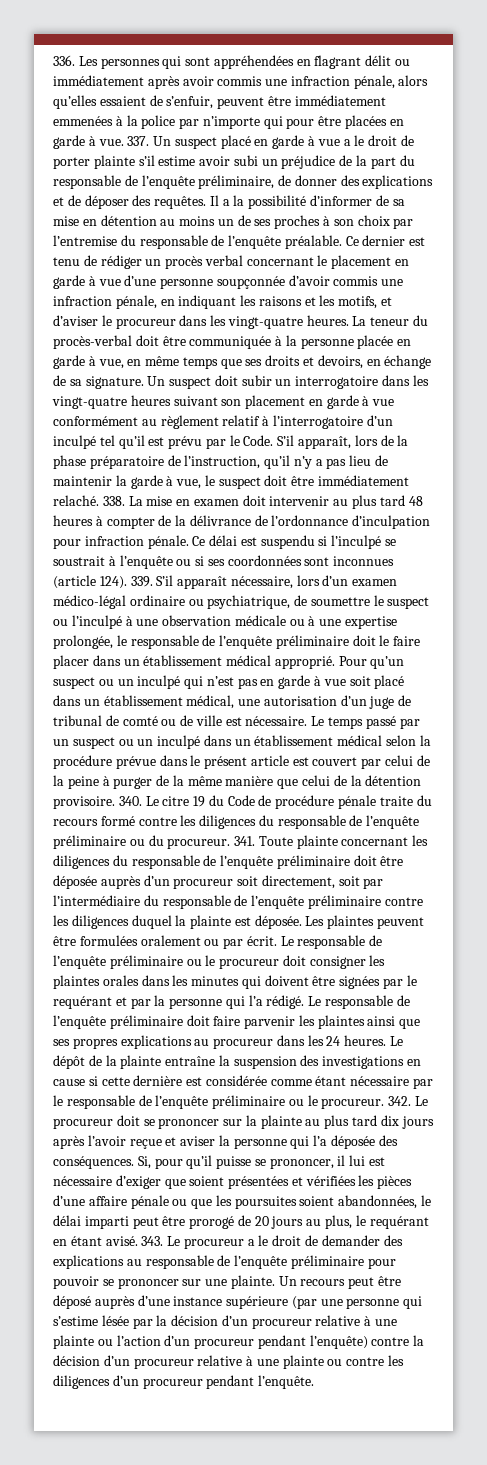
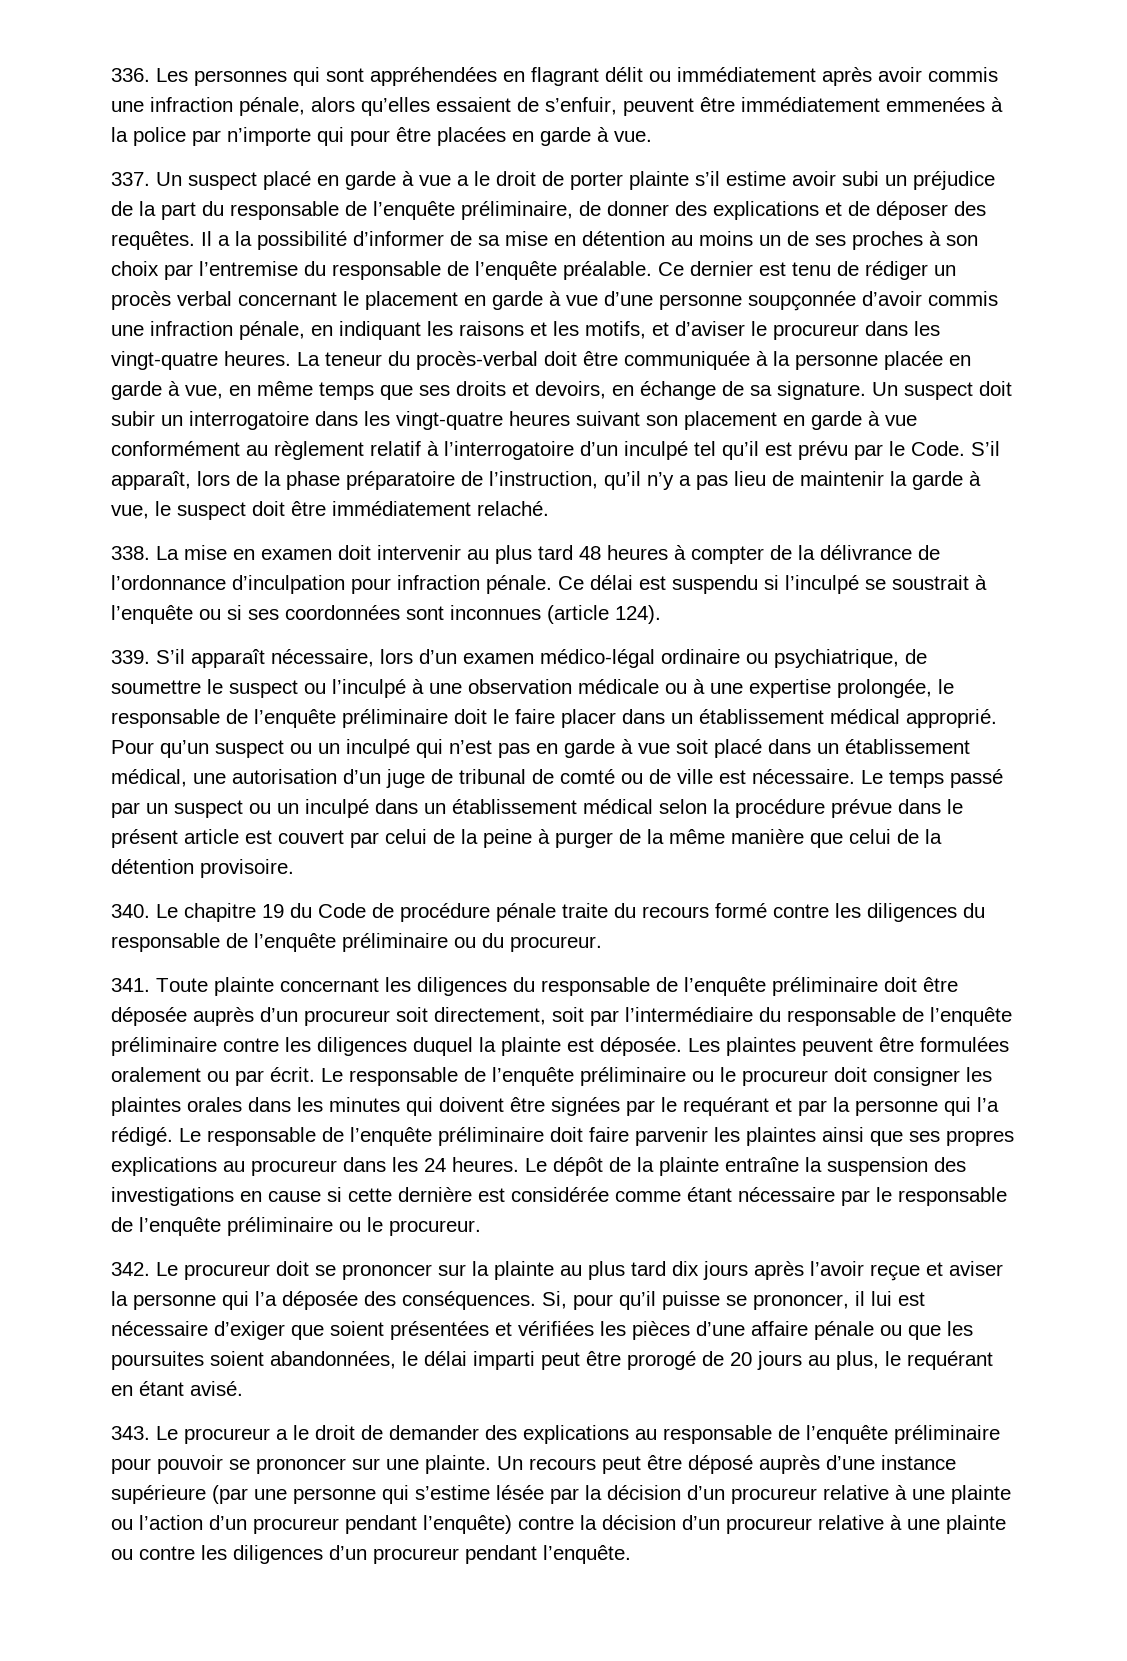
(124, 142) none -> (652, 136) //
(99, 500) none -> (549, 508) //
(127, 582) none -> (661, 614) //
(115, 802) none -> (294, 868) //
[162,796,190,806] citre -> [184,903,256,922] chapitre
(231, 843) none -> (602, 944) //
(385, 1103) none -> (481, 1228) //
(138, 1241) none -> (243, 1388) //

